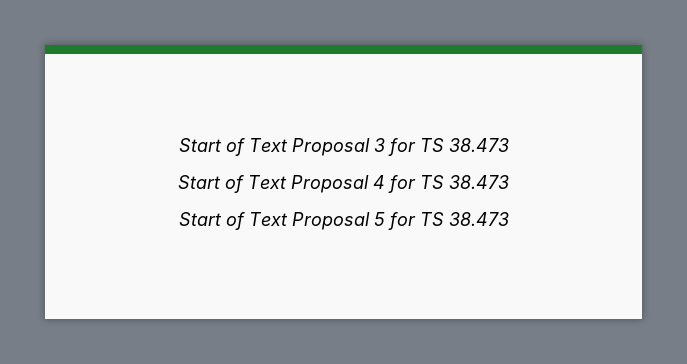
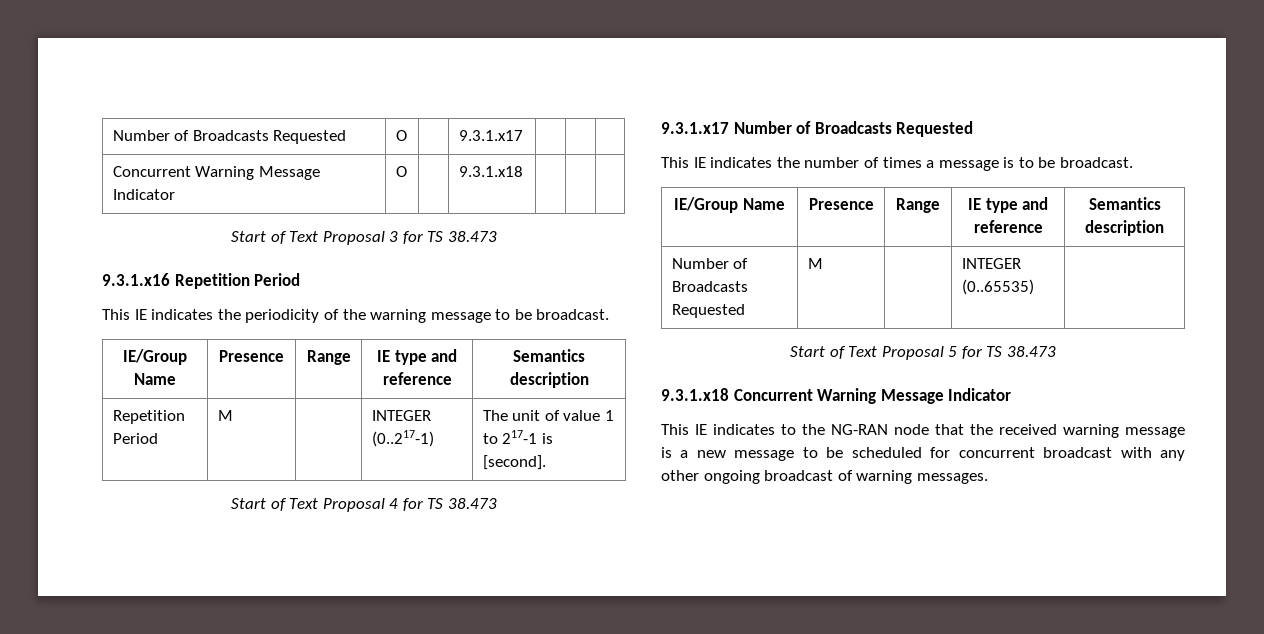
(178, 145) none -> [112,130,347,144] [395,130,407,141] [458,130,523,141] [112,166,320,180] [112,189,175,200] [395,166,407,177] [458,166,523,177] Number of Broadcasts Requested | O | | 9.3.1.x17 | | | // Concurrent Warning Message Indicator | O | | 9.3.1.x18 | | | //
(509, 145) none -> [102,273,301,289] [102,309,610,323] [123,349,187,365] [134,373,176,385] [219,350,284,362] [306,350,351,365] [376,349,458,365] [382,372,452,385] [513,349,585,362] [509,372,589,388] [112,410,185,424] [112,433,158,444] [217,410,233,421] [371,410,431,421] [371,430,434,447] [482,410,615,421] [482,430,553,444] [482,455,546,470] // 9.3.1.x16 Repetition Period // This IE indicates the periodicity of the warning message to be broadcast. // IE/Group Name | Presence | Range | IE type and reference | Semantics description // Repetition Period | M | | INTEGER (0..217-1) | The unit of value 1 to 217-1 is [second].
(509, 182) none -> [661,121,974,137] [661,157,1134,171] [674,197,785,213] [808,198,874,210] [896,198,940,213] [967,197,1049,213] [973,220,1043,233] [1088,197,1161,210] [1085,220,1164,236] [671,258,749,269] [671,281,748,292] [671,304,745,318] [807,258,823,269] [961,258,1021,269] [961,279,1034,295] // 9.3.1.x17 Number of Broadcasts Requested // This IE indicates the number of times a message is to be broadcast. // IE/Group Name | Presence | Range | IE type and reference | Semantics description // Number of Broadcasts Requested | M | | INTEGER (0..65535) |
(509, 219) none -> [661,388,1012,404] [661,424,1185,438] [661,447,1185,461] [661,470,988,484] // 9.3.1.x18 Concurrent Warning Message Indicator // This IE indicates to the NG-RAN node that the received warning message is a new message to be scheduled for concurrent broadcast with any other ongoing broadcast of warning messages.

